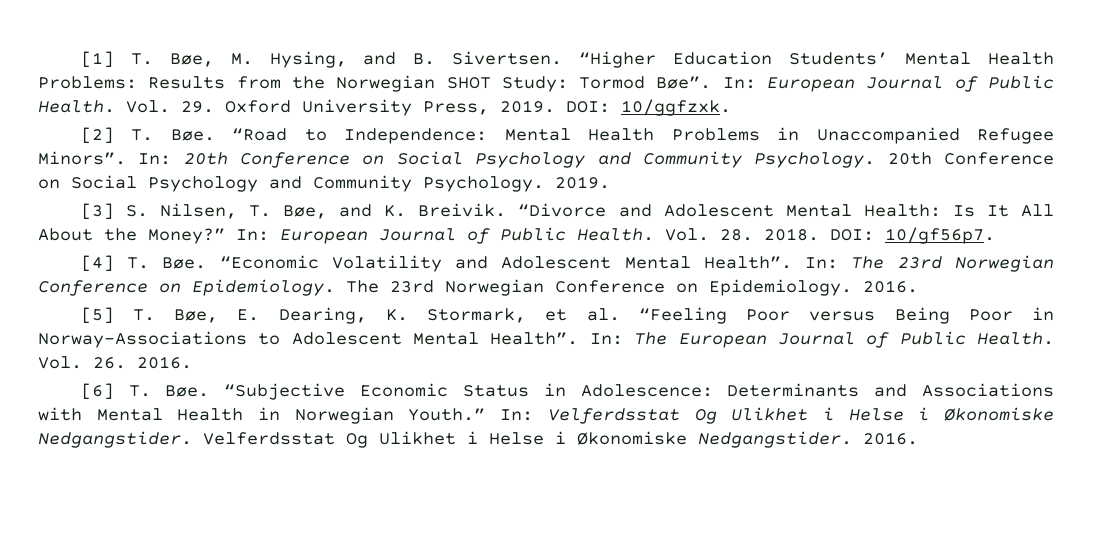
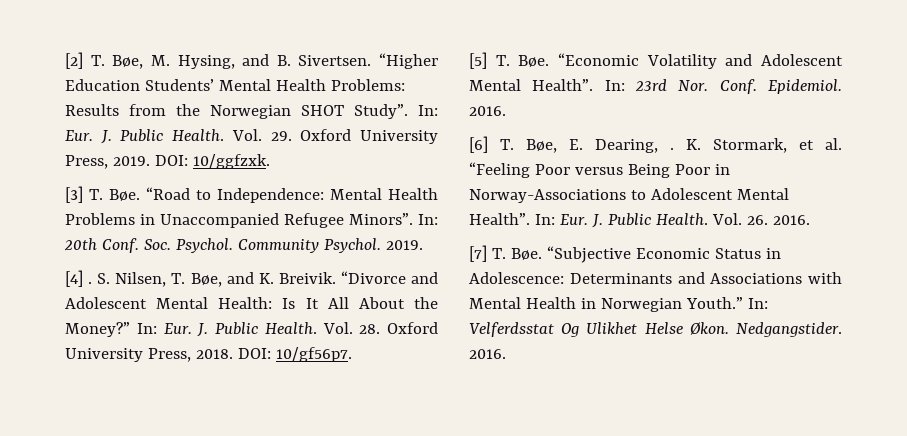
[80,51,114,68] [1] -> [65,52,83,69] [2]
[501,76,978,92] Study: Tormod Bøe”. In: European Journal of -> [354,104,438,119] [65,130,112,144] Study”. In: Eur. J.
[80,127,114,144] [2] -> [65,186,83,203] [3]
[240,151,1054,168] [38,175,544,192] Conference on Social Psychology and Community Psychology. 20th Conference on Social Psychology and Community Psychology. -> [101,238,381,253] Conf. Soc. Psychol. Community Psychol.
[80,203,114,220] [3] -> [65,270,93,287] [4] .
[280,228,490,244] European Journal of -> [163,323,209,337] Eur. J.
(753, 235) none -> [387,322,438,334] [65,348,191,362] Oxford University Press,
[80,255,114,272] [4] -> [469,52,487,69] [5]
[851,255,1055,272] [38,279,918,296] [80,307,114,324] The 23rd Norwegian Conference on Epidemiology. The 23rd Norwegian Conference on Epidemiology. 2016. // [5] -> [635,79,842,94] [469,106,506,116] [469,136,488,153] 23rd Nor. Conf. Epidemiol. 2016. // [6]
(367, 315) none -> [670,148,674,150] .
[634,332,890,348] The European Journal of -> [559,214,603,228] Eur. J.
[80,383,114,400] [6] -> [469,245,487,262] [7]
[822,407,1055,421] [38,431,687,448] i Helse i Økonomiske Nedgangstider. Velferdsstat Og Ulikhet i Helse i Økonomiske -> [644,322,729,335] Helse Økon.

